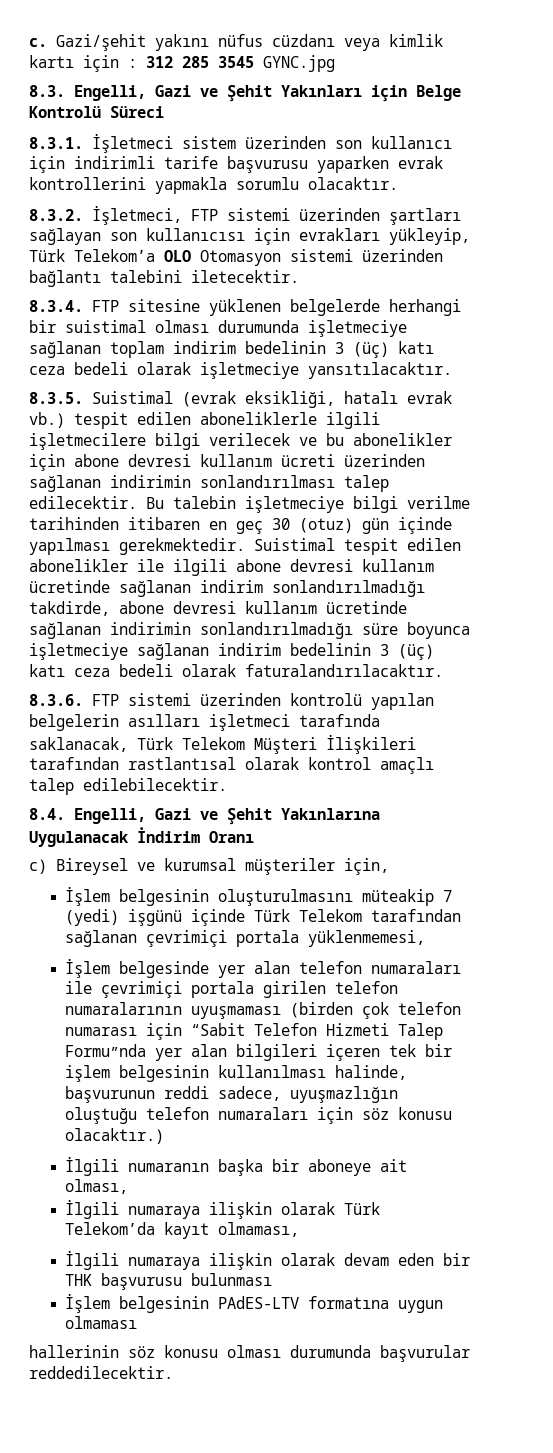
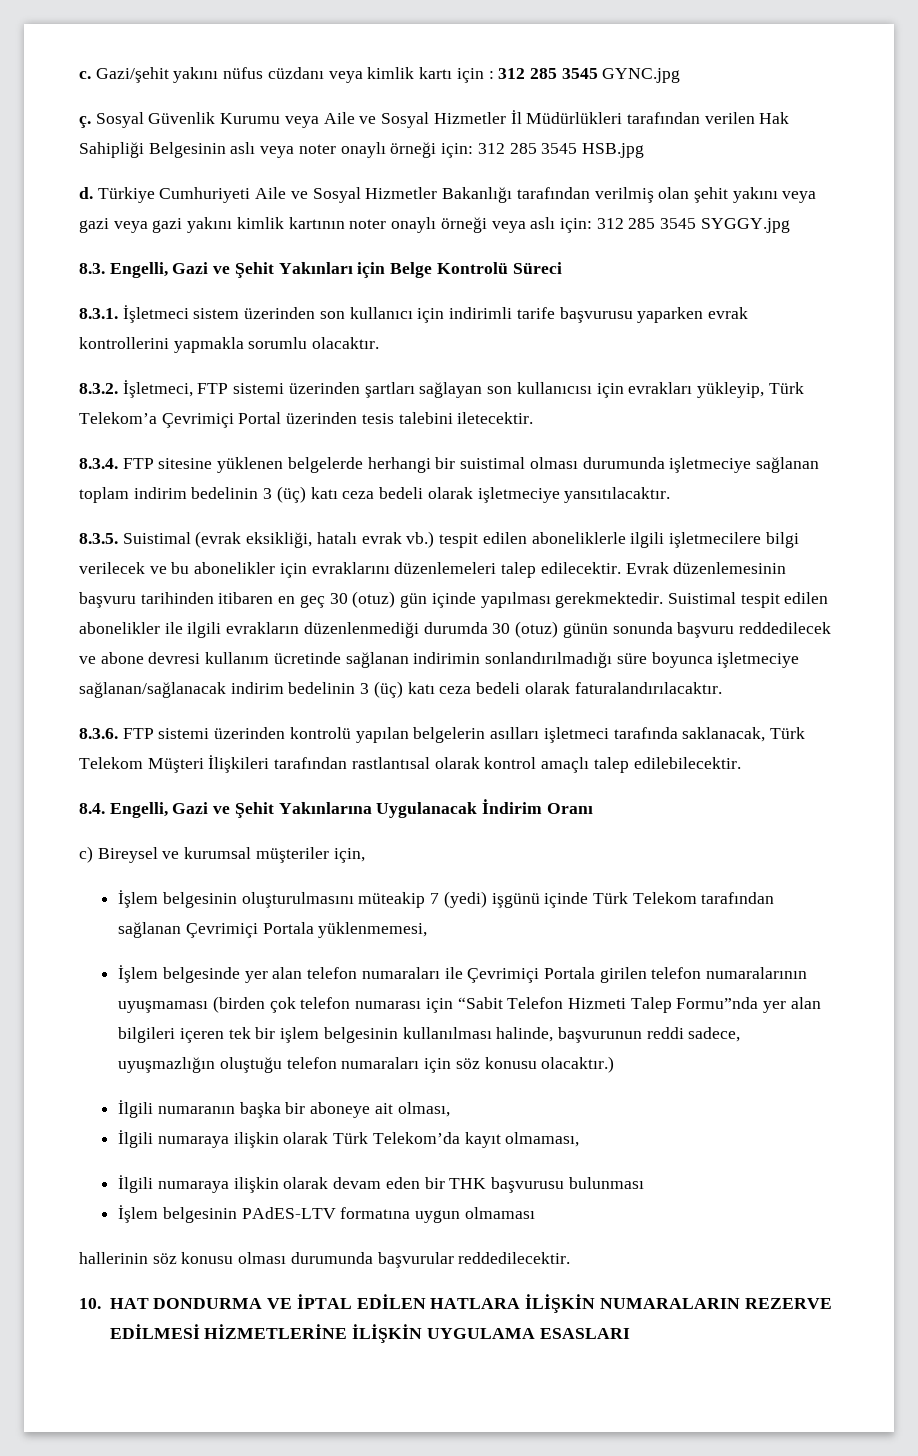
(335, 63) none -> [79,110,790,128] [79,142,644,158] [79,187,817,203] [79,217,790,233] // ç. Sosyal Güvenlik Kurumu veya Aile ve Sosyal Hizmetler İl Müdürlükleri tarafından verilen Hak Sahipliği Belgesinin aslı veya noter onaylı örneği için: 312 285 3545 HSB.jpg // d. Türkiye Cumhuriyeti Aile ve Sosyal Hizmetler Bakanlığı tarafından verilmiş olan şehit yakını veya gazi veya gazi yakını kimlik kartının noter onaylı örneği veya aslı için: 312 285 3545 SYGGY.jpg
[164,249,443,266] [29,270,101,287] OLO Otomasyon sistemi üzerinden bağlantı -> [161,412,394,428] Çevrimiçi Portal üzerinden tesis
[74,454,425,467] [29,475,389,492] [29,496,470,513] abone devresi kullanım ücreti üzerinden sağlanan indirimin sonlandırılması talep edilecektir. Bu talebin işletmeciye bilgi verilme -> [311,562,787,578] [79,592,136,608] evraklarını düzenlemeleri talep edilecektir. Evrak düzenlemesinin başvuru
[236,559,434,572] [29,580,425,597] [29,601,110,616] abone devresi kullanım ücretinde sağlanan indirim sonlandırılmadığı takdirde, -> [226,621,831,638] [79,656,96,664] evrakların düzenlenmediği durumda 30 (otuz) günün sonunda başvuru reddedilecek ve
[137,643,209,660] sağlanan -> [79,682,226,698] sağlanan/sağlanacak
[145,930,299,947] çevrimiçi portala -> [185,922,314,938] Çevrimiçi Portala
[100,981,254,998] çevrimiçi portala -> [467,967,595,983] Çevrimiçi Portala
(173, 1372) none -> [79,1294,832,1313] [109,1324,630,1343] // 10. HAT DONDURMA VE İPTAL EDİLEN HATLARA İLİŞKİN NUMARALARIN REZERVE EDİLMESİ HİZMETLERİNE İLİŞKİN UYGULAMA ESASLARI

